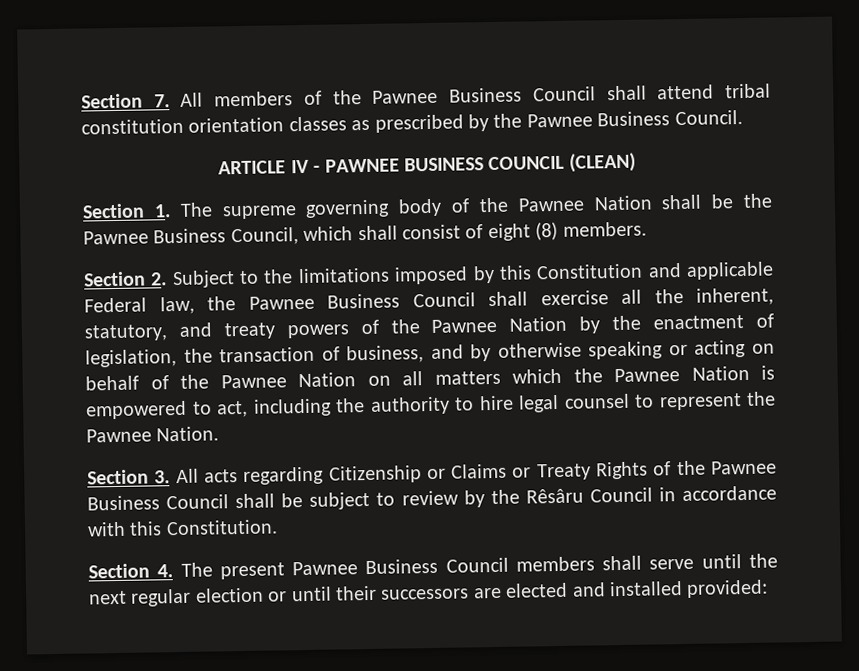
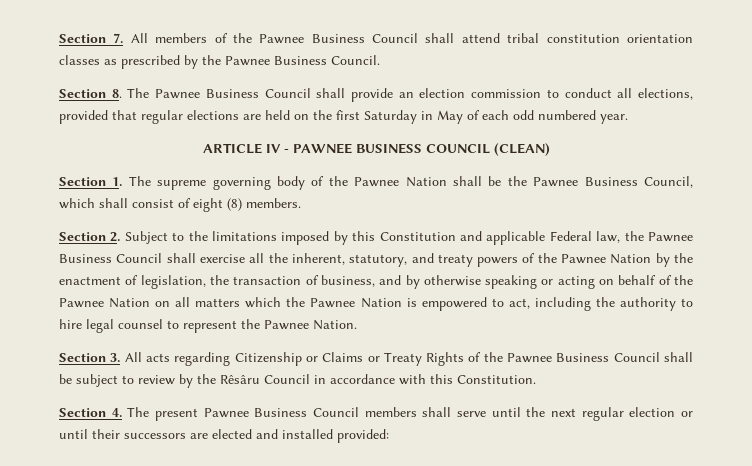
(743, 118) none -> [59,88,693,102] [59,110,628,124] // Section 8. The Pawnee Business Council shall provide an election commission to conduct all elections, provided that regular elections are held on the first Saturday in May of each odd numbered year.

